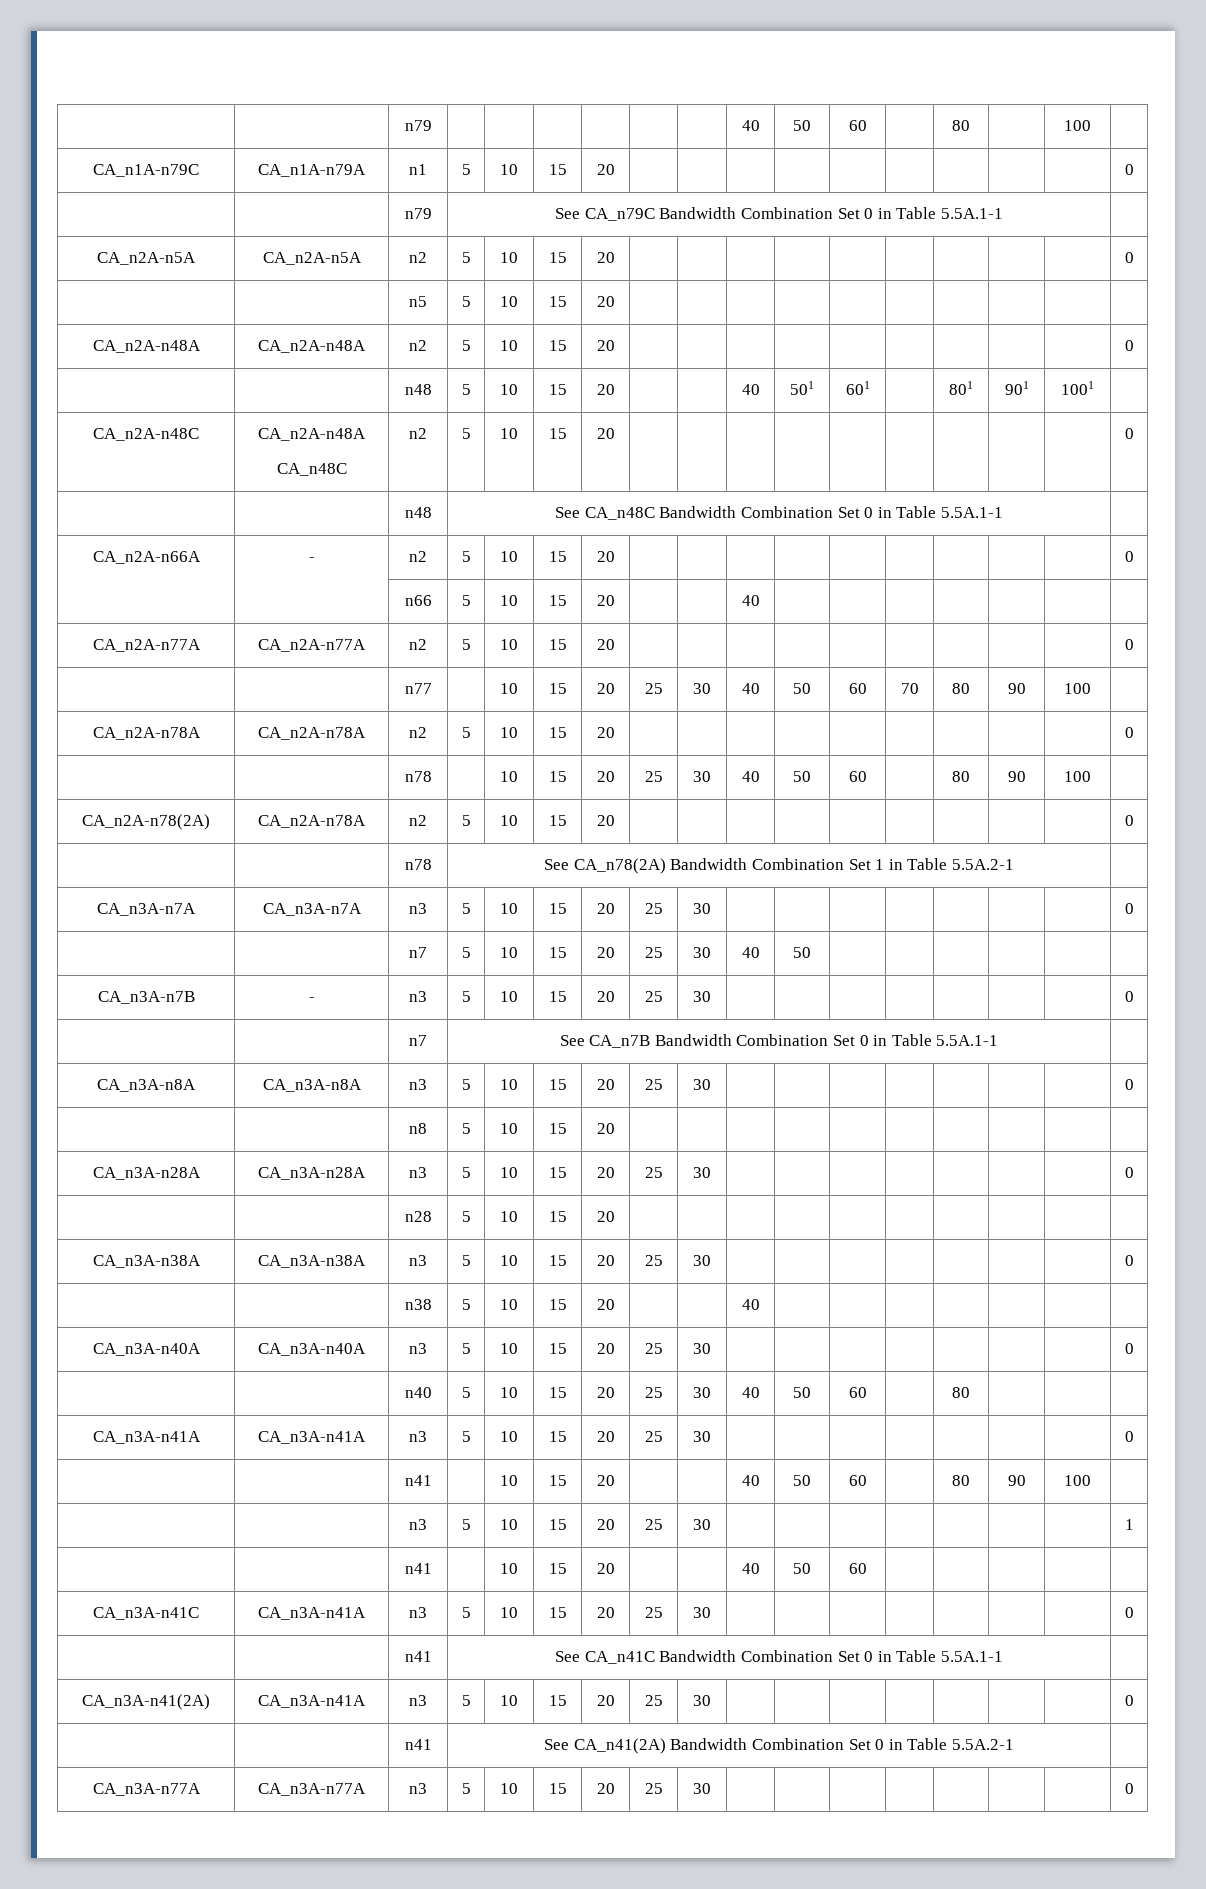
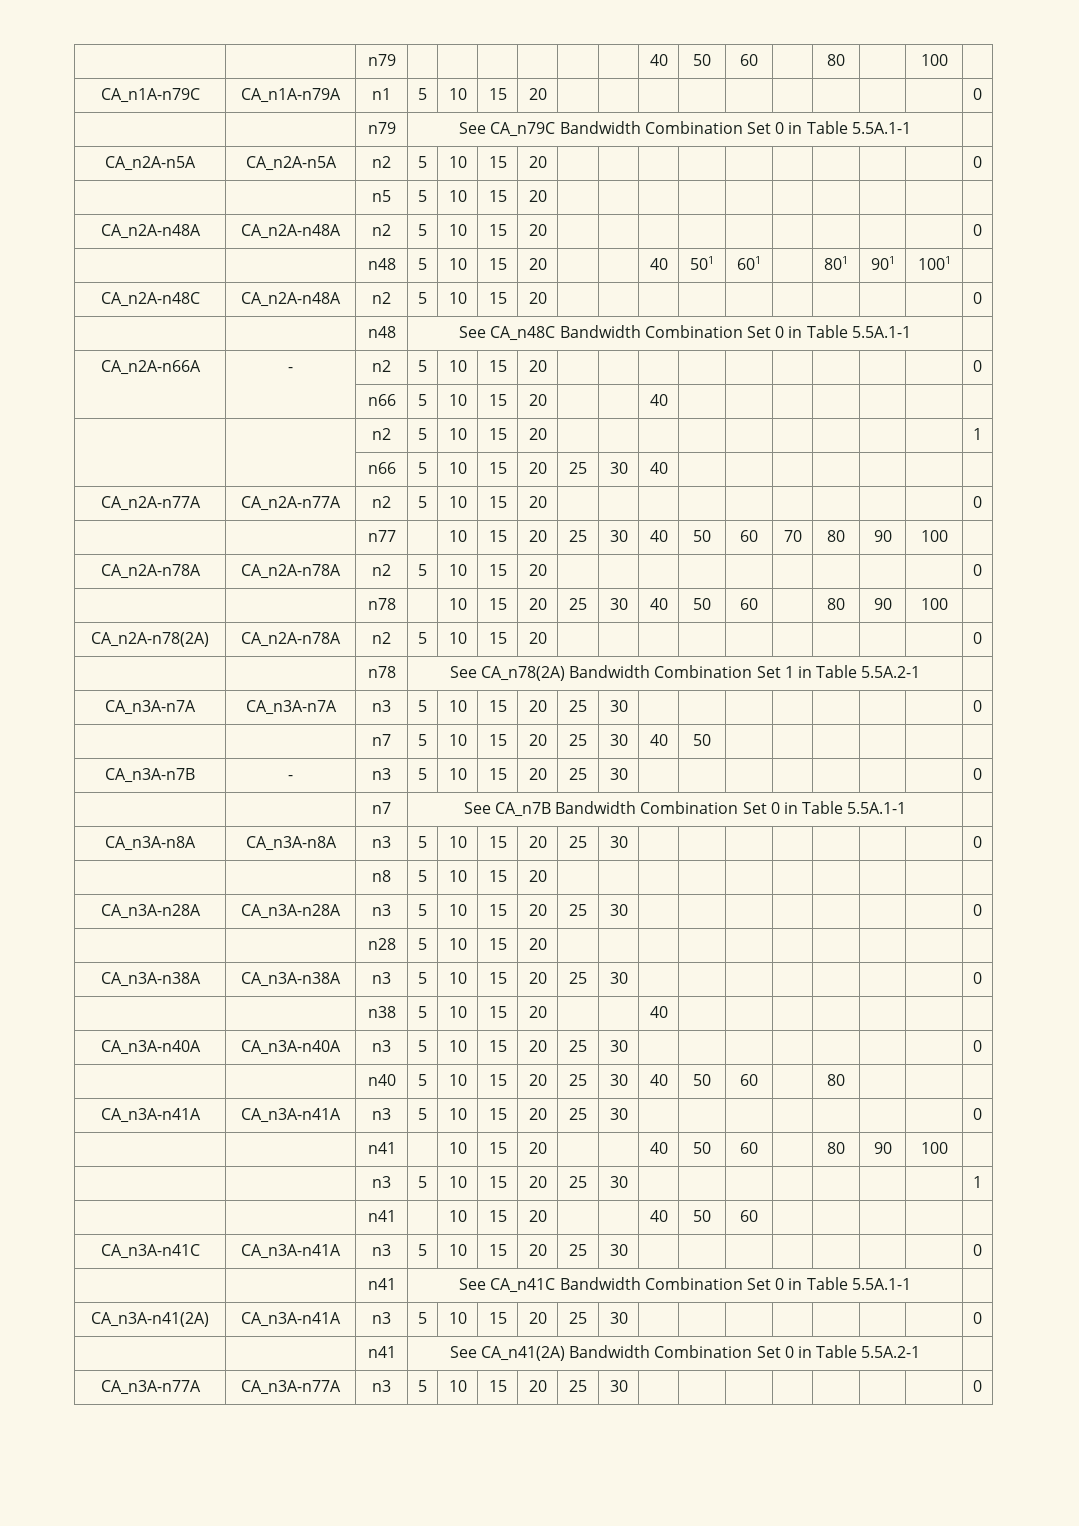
[276,463,347,476] // CA_n48C -> (341, 299) none
(760, 600) none -> [372,428,391,440] [418,428,427,440] [448,428,467,440] [488,428,507,440] [528,428,547,440] [973,428,982,440] [367,462,396,474] [418,462,427,474] [448,462,467,474] [488,462,507,474] [528,462,547,474] [569,462,587,474] [609,462,628,474] [649,462,668,474] // | | n2 | 5 | 10 | 15 | 20 | | | | | | | | | | 1 // | | n66 | 5 | 10 | 15 | 20 | 25 | 30 | 40 | | | | | | |

